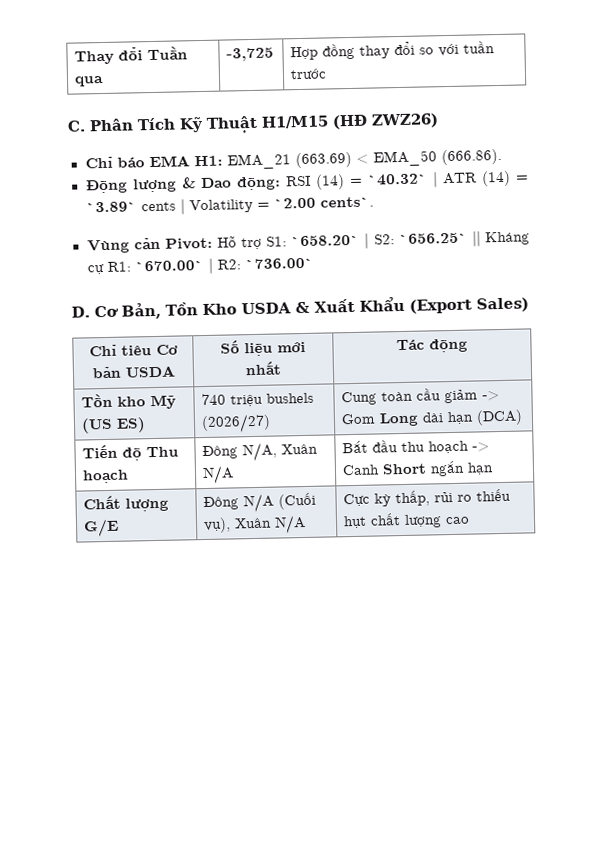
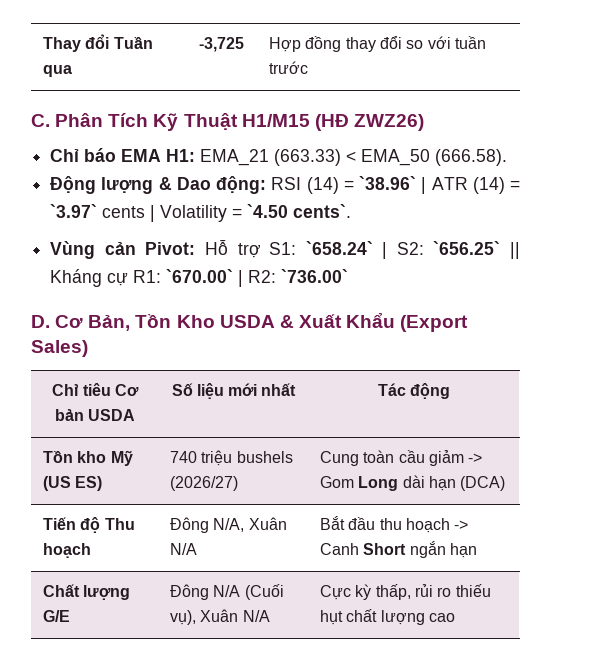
[294,151,352,169] (663.69) -> [274,149,342,166] (663.33)
[440,148,502,166] (666.86). -> [435,149,508,166] (666.58).
[366,173,428,186] `40.32` -> [359,176,417,190] `38.96`
[85,201,137,213] `3.89` -> [50,204,98,218] `3.97`
[273,197,316,209] `2.00 -> [247,204,289,218] `4.50
[291,234,361,247] `658.20` -> [305,241,373,255] `658.24`

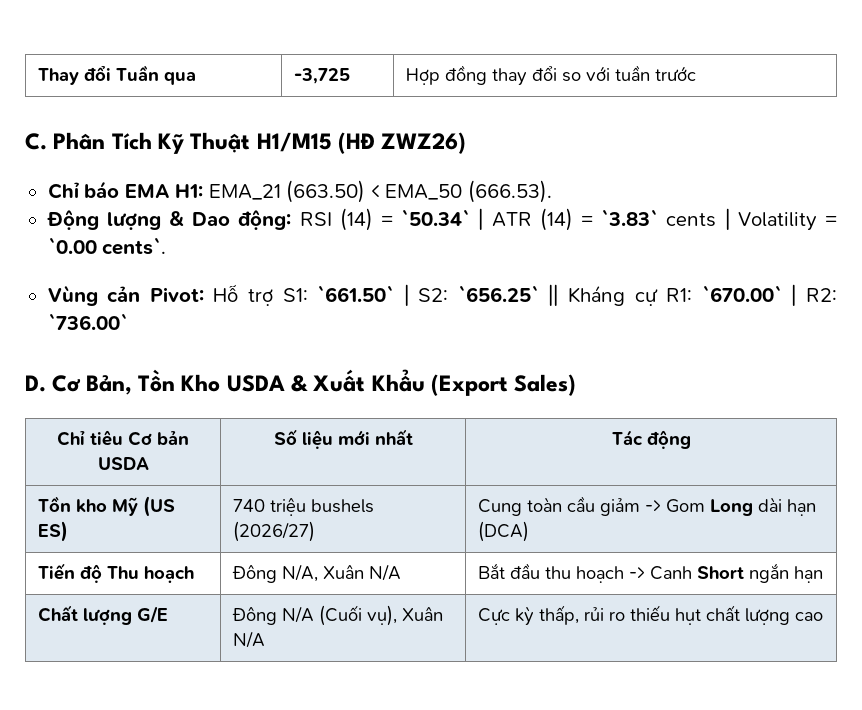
[274,149,342,166] (663.33) -> [286,180,366,203] (663.50)
[435,149,508,166] (666.58). -> [467,180,552,203] (666.53).
[359,176,417,190] `38.96` -> [401,209,471,226] `50.34`
[50,204,98,218] `3.97` -> [601,209,659,226] `3.83`
[247,204,289,218] `4.50 -> [47,237,97,254] `0.00
[305,241,373,255] `658.24` -> [317,285,395,302] `661.50`

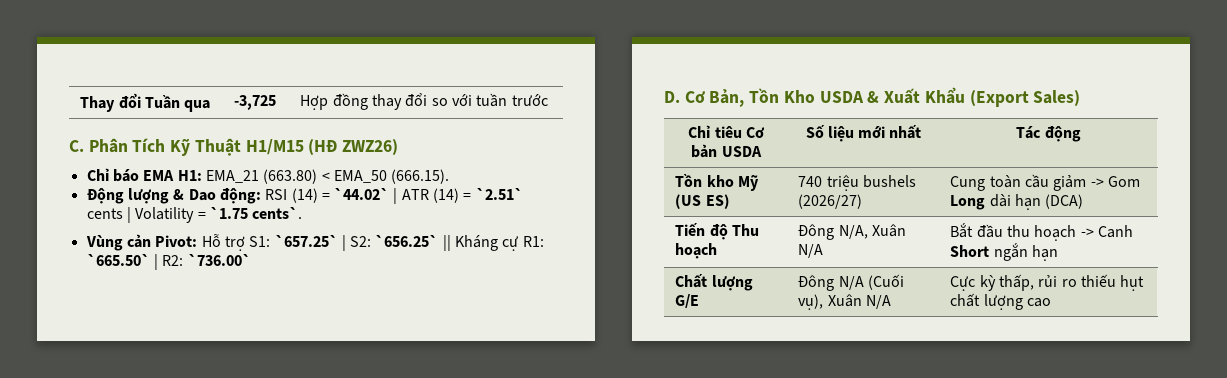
[286,180,366,203] (663.50) -> [263,169,318,184] (663.80)
[467,180,552,203] (666.53). -> [391,169,450,184] (666.15).
[401,209,471,226] `50.34` -> [334,188,390,200] `44.02`
[601,209,659,226] `3.83` -> [475,188,523,200] `2.51`
[47,237,97,254] `0.00 -> [209,207,248,219] `1.75
[317,285,395,302] `661.50` -> [274,235,338,247] `657.25`
[701,285,782,302] `670.00` -> [86,254,150,266] `665.50`

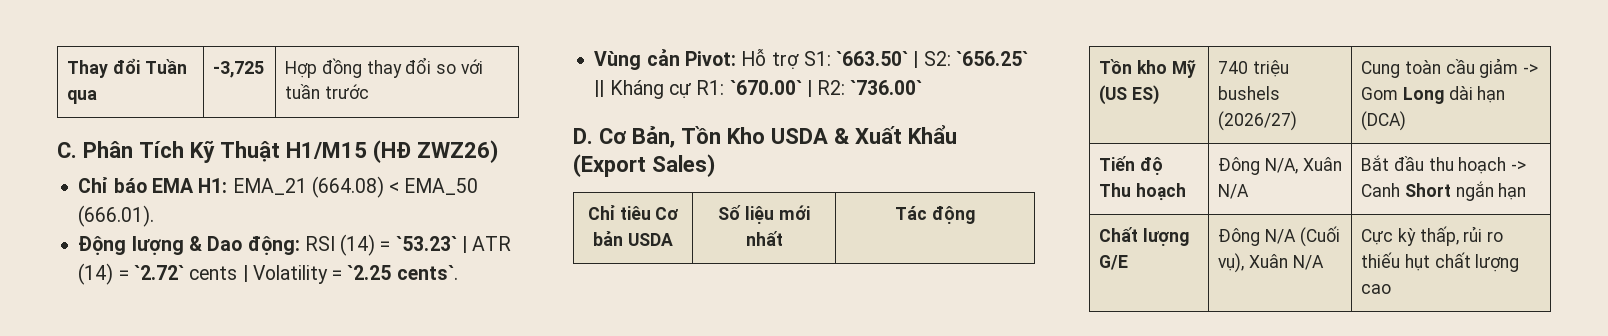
[263,169,318,184] (663.80) -> [311,176,384,198] (664.08)
[391,169,450,184] (666.15). -> [78,205,155,227] (666.01).
[334,188,390,200] `44.02` -> [395,236,457,251] `53.23`
[475,188,523,200] `2.51` -> [133,265,184,280] `2.72`
[209,207,248,219] `1.75 -> [347,265,392,280] `2.25
[274,235,338,247] `657.25` -> [836,51,909,66] `663.50`
[86,254,150,266] `665.50` -> [729,80,802,95] `670.00`

